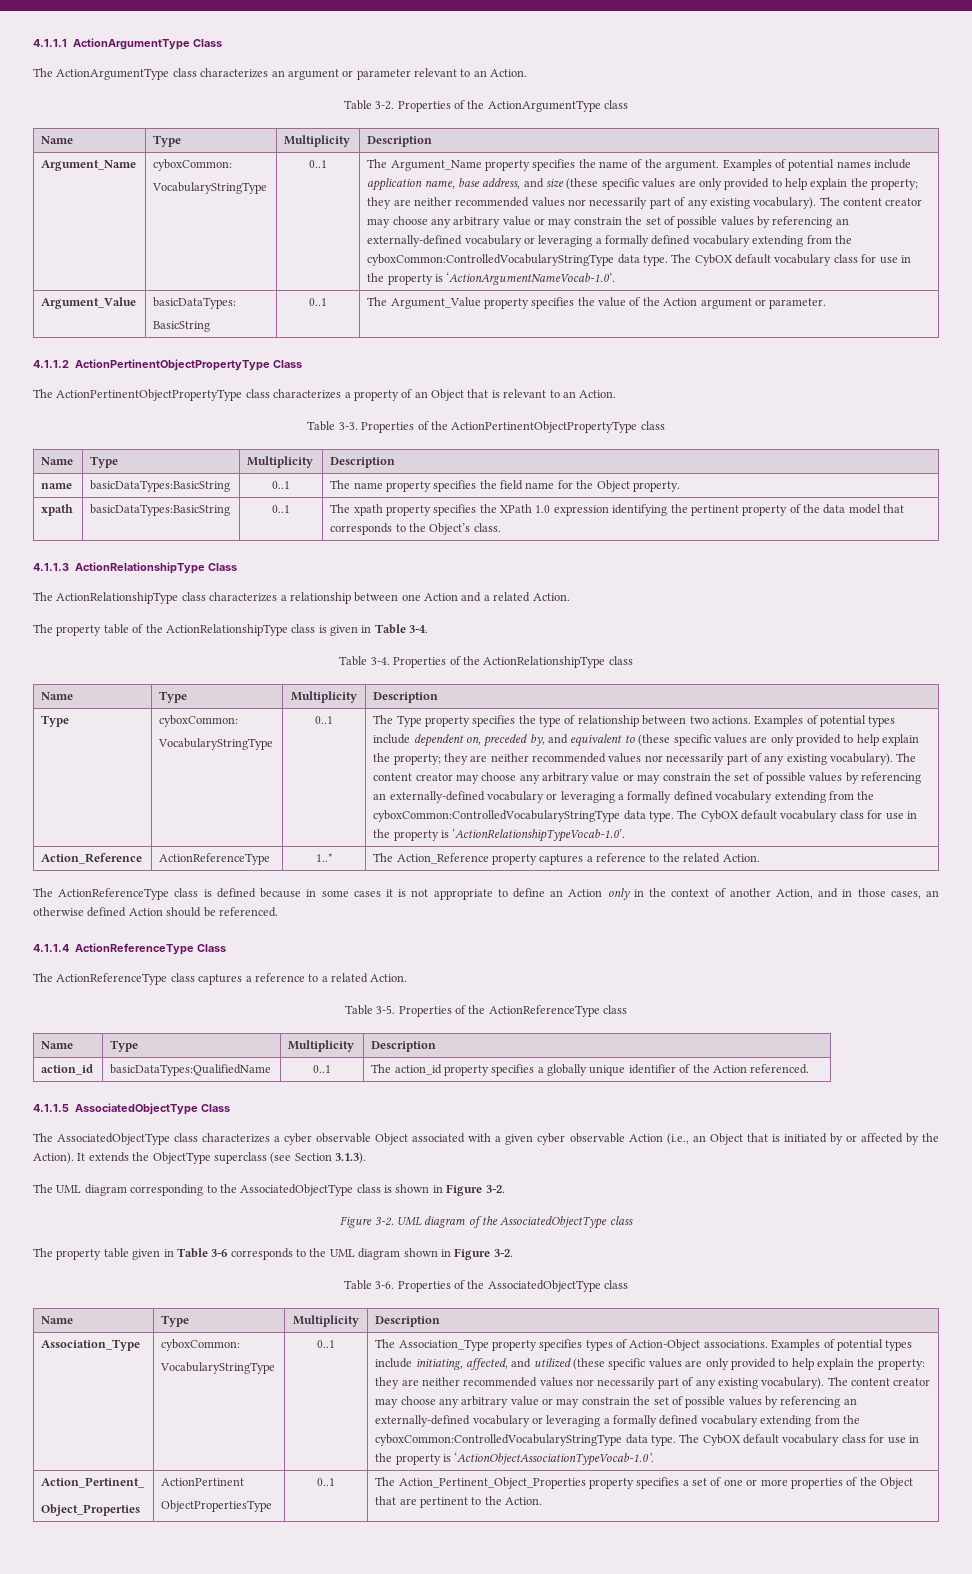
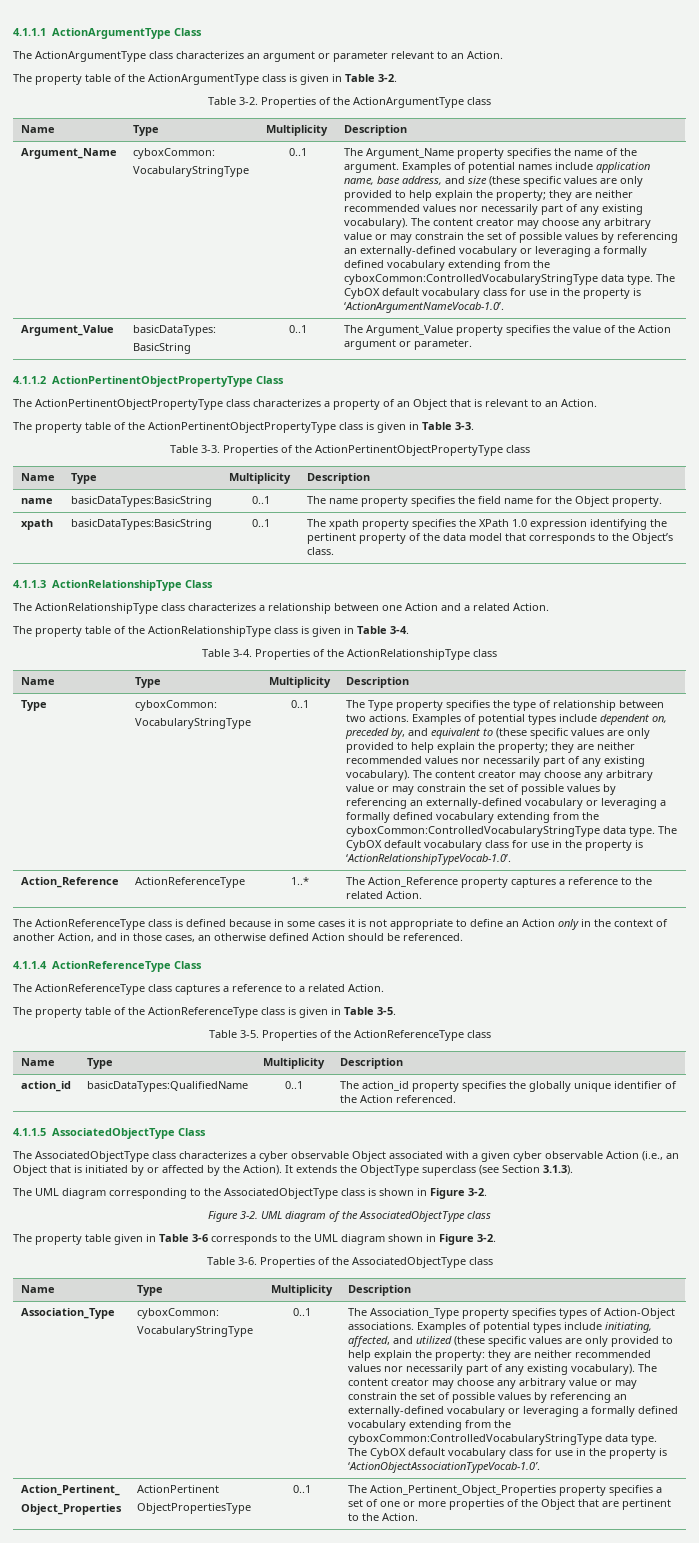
(528, 73) none -> [13,74,397,85] // The property table of the ActionArgumentType class is given in Table 3-2.
(617, 394) none -> [13,422,474,433] // The property table of the ActionPertinentObjectPropertyType class is given in Table 3-3.
(408, 978) none -> [13,1007,396,1018] // The property table of the ActionReferenceType class is given in Table 3-5.
[537,1067,544,1073] a -> [508,1081,526,1089] the

